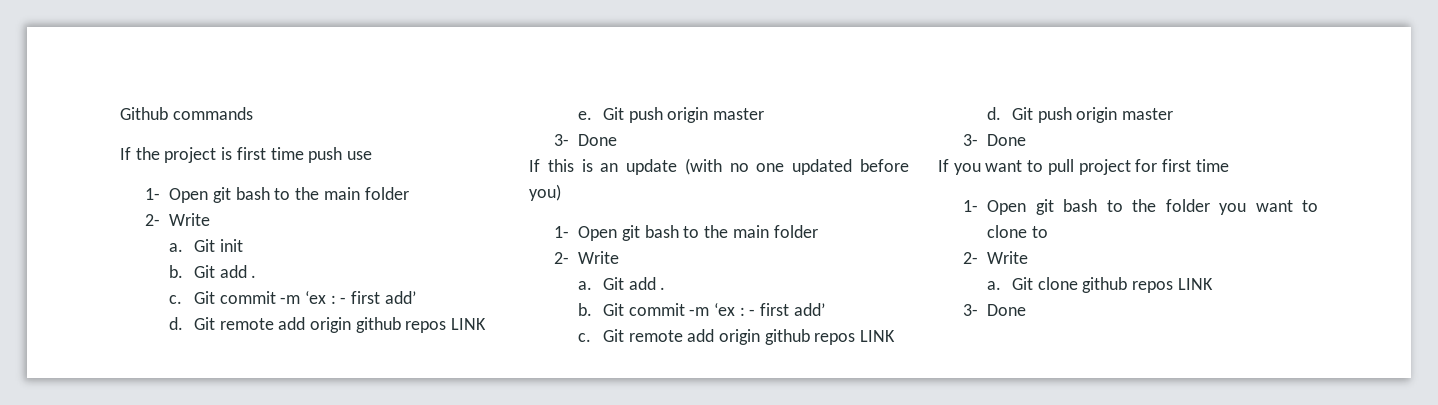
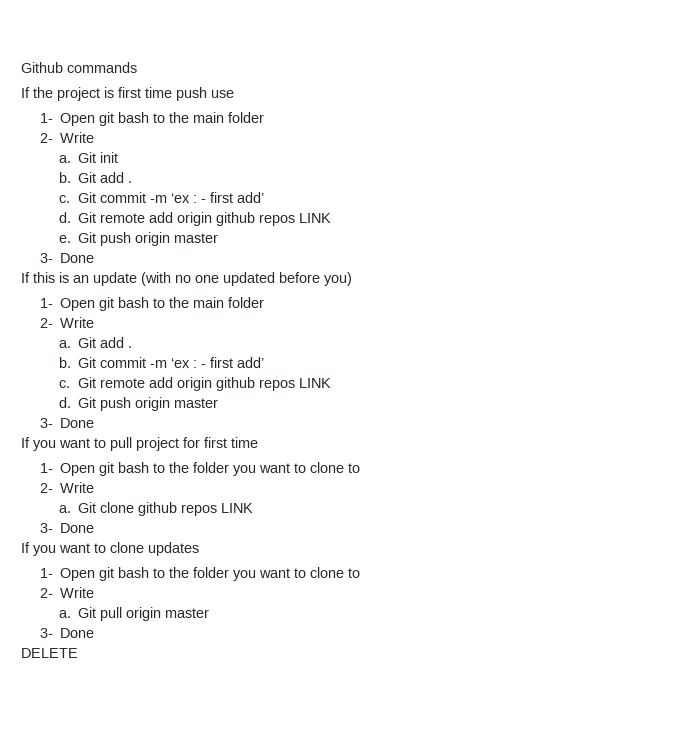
(1027, 310) none -> [21,542,199,556] [40,567,361,581] [40,587,95,598] [59,607,210,621] [40,628,95,638] [21,648,78,658] // If you want to clone updates // 1- Open git bash to the folder you want to clone to // 2- Write // a. Git pull origin master // 3- Done // DELETE

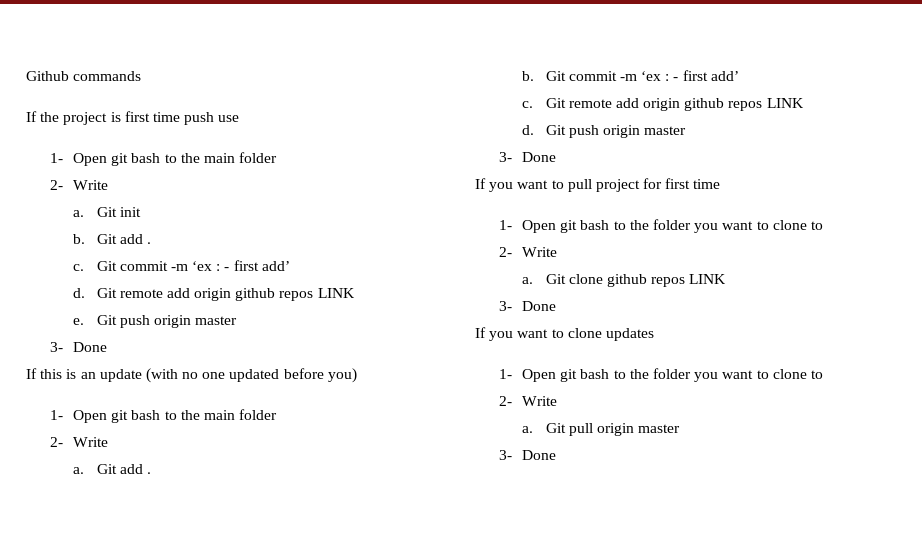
[21,648,78,658] // DELETE -> (557, 455) none

